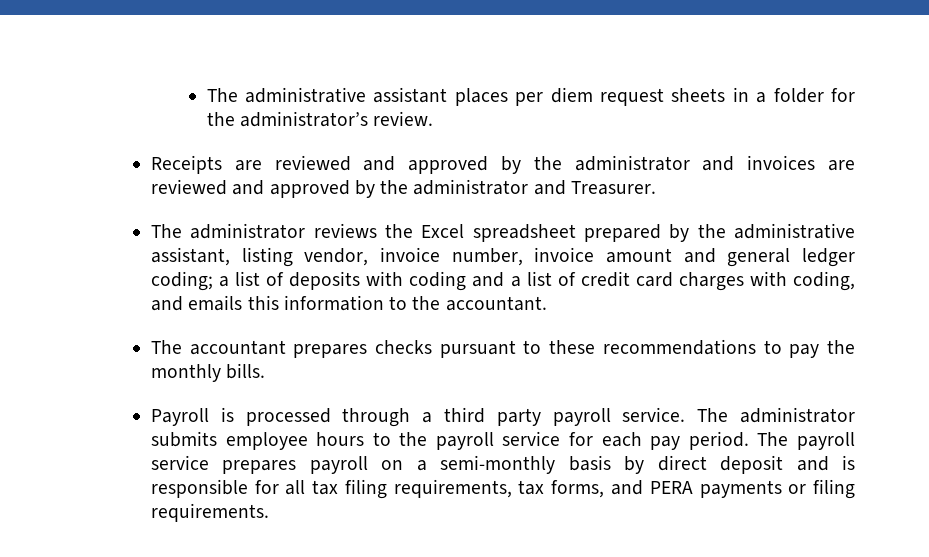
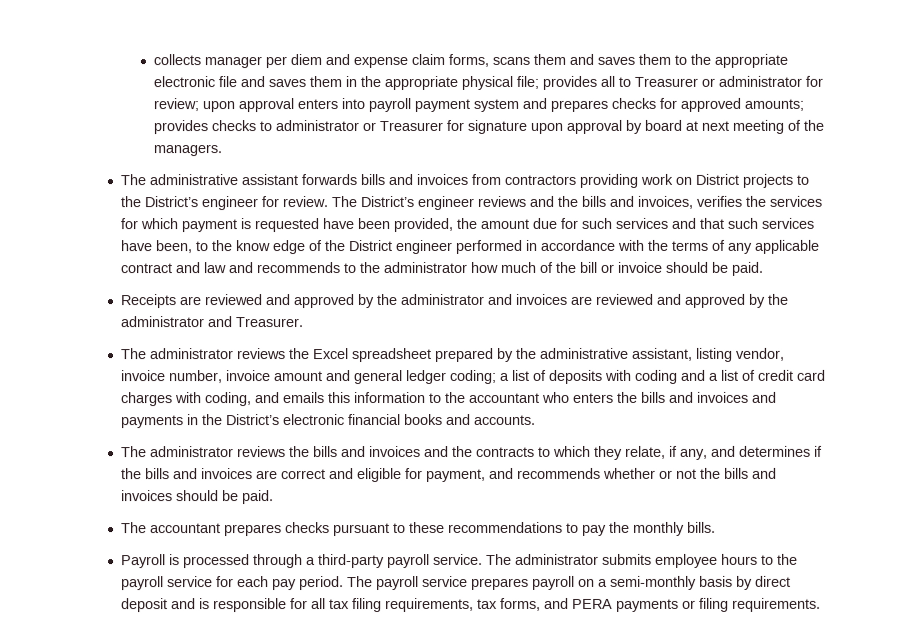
[206,87,855,106] [206,111,434,127] The administrative assistant places per diem request sheets in a folder for the administrator’s review. -> [153,53,789,69] [153,75,824,91] [153,97,805,113] [153,119,825,135] [153,144,223,157] [119,173,809,188] [119,195,822,211] [119,217,814,233] [119,239,819,255] [119,261,763,276] collects manager per diem and expense claim forms, scans them and saves them to the appropriate electronic file and saves them in the appropriate physical file; provides all to Treasurer or administrator for review; upon approval enters into payroll payment system and prepares checks for approved amounts; provides checks to administrator or Treasurer for signature upon approval by board at next meeting of the managers. // The administrative assistant forwards bills and invoices from contractors providing work on District projects to the District’s engineer for review. The District’s engineer reviews and the bills and invoices, verifies the services for which payment is requested have been provided, the amount due for such services and that such services have been, to the know edge of the District engineer performed in accordance with the terms of any applicable contract and law and recommends to the administrator how much of the bill or invoice should be paid.
[445,296,547,311] accountant. -> [468,391,777,403] [120,413,536,429] [120,445,823,460] [120,467,777,483] [120,490,274,505] accountant who enters the bills and invoices and payments in the District’s electronic financial books and accounts. // The administrator reviews the bills and invoices and the contracts to which they relate, if any, and determines if the bills and invoices are correct and eligible for payment, and recommends whether or not the bills and invoices should be paid.
[443,407,541,426] third party -> [317,554,385,569] third-party

